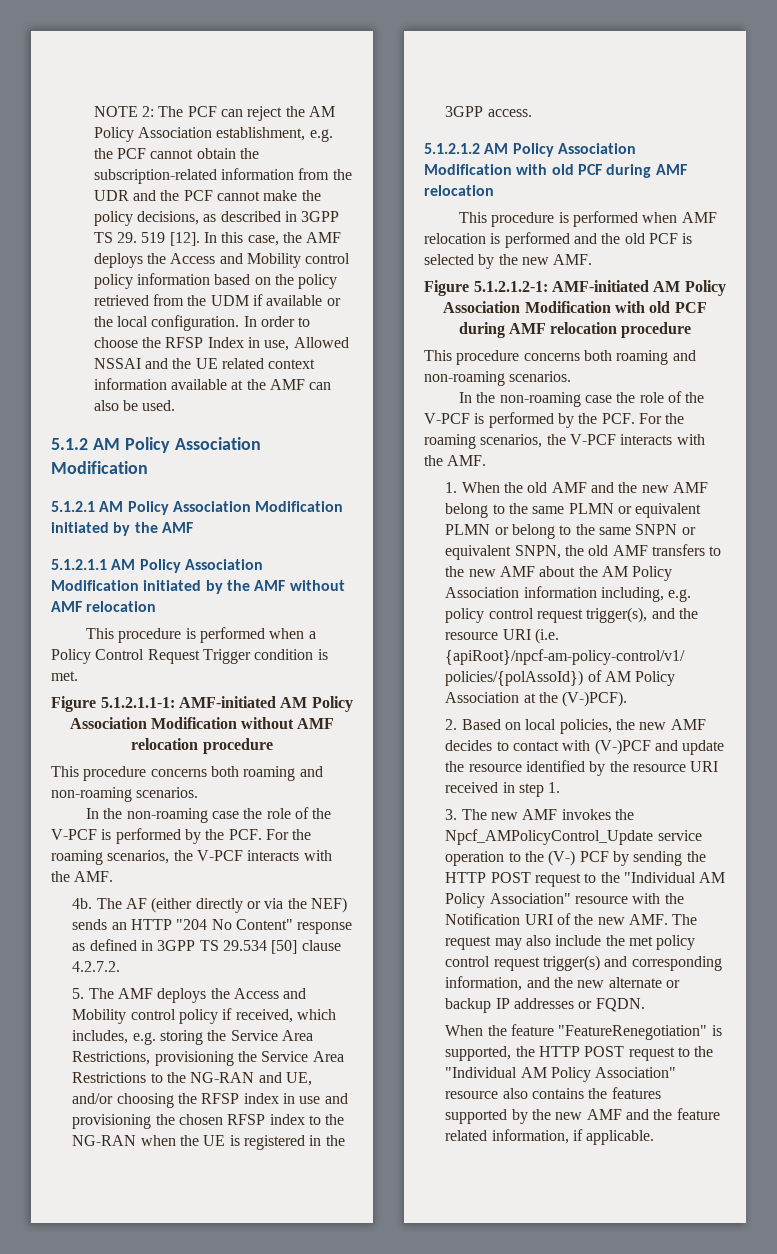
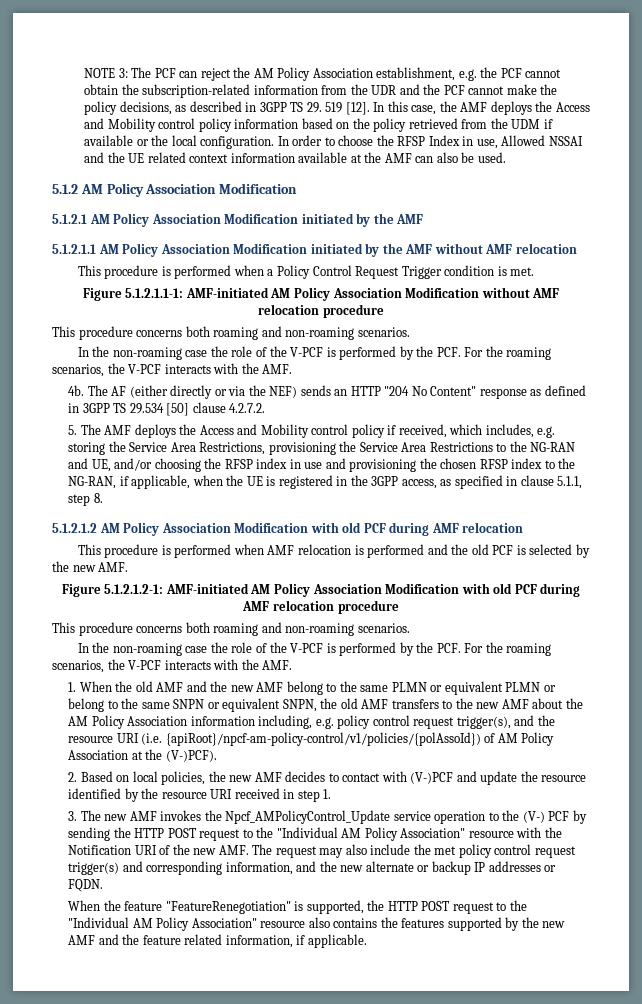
[142,106,155,117] 2: -> [118,68,128,78] 3:
[72,1135,137,1146] NG-RAN -> [68,475,191,489] NG-RAN, if applicable,
[487,109,532,117] access. -> [401,475,583,489] [68,493,103,506] access, as specified in clause 5.1.1, step 8.

